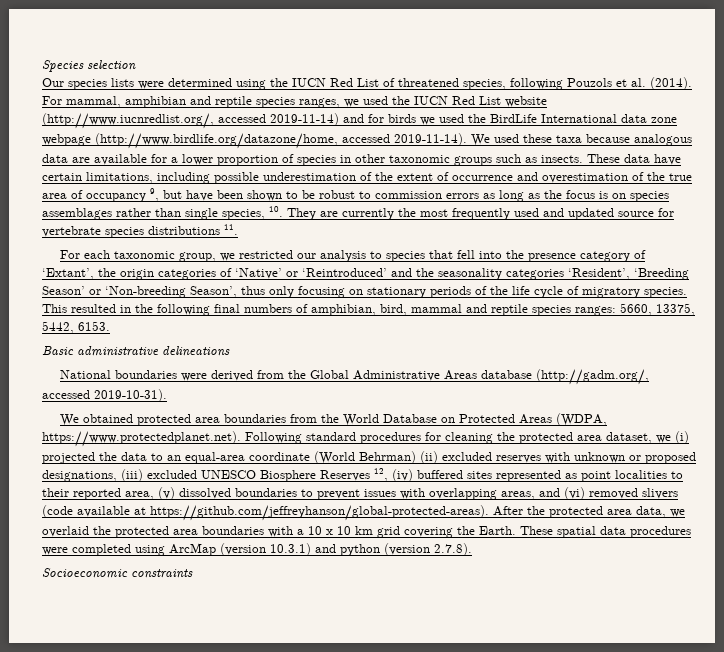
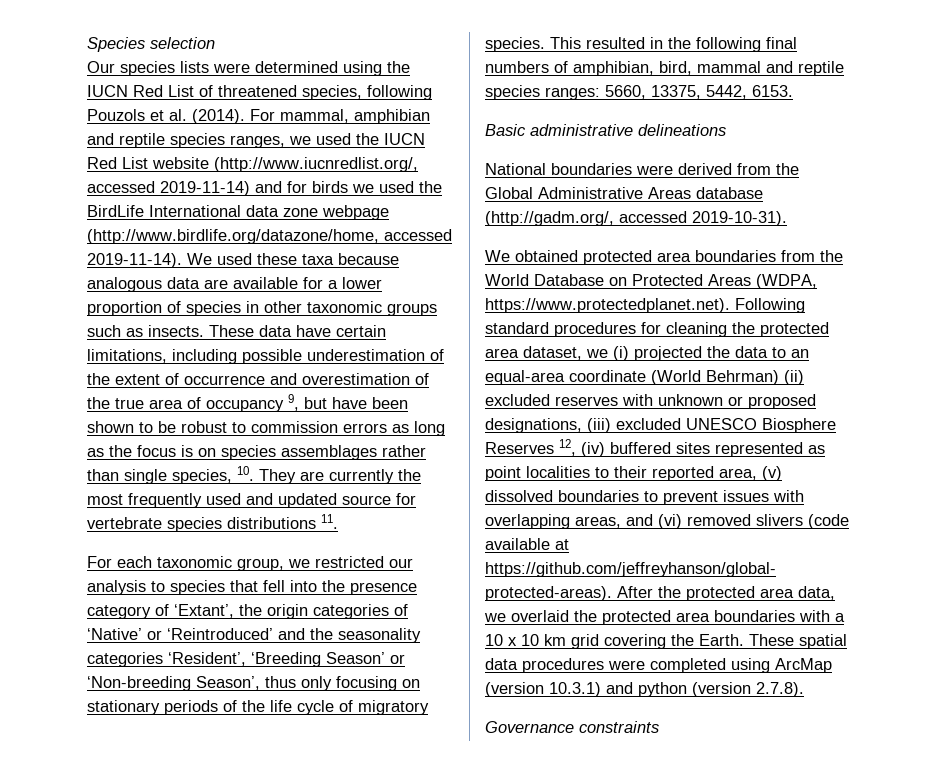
[42,568,128,578] Socioeconomic -> [485,721,574,733] Governance

